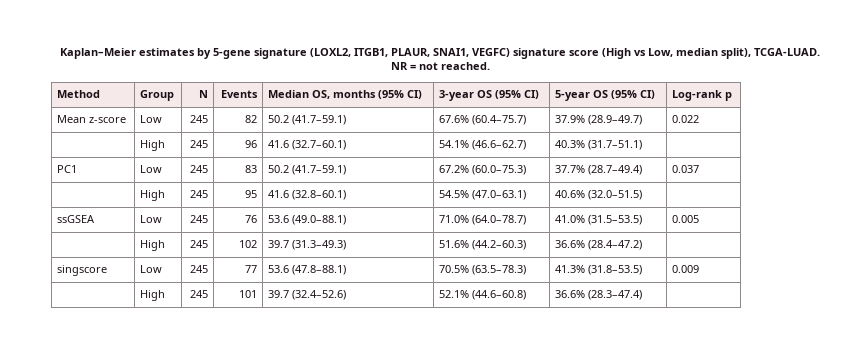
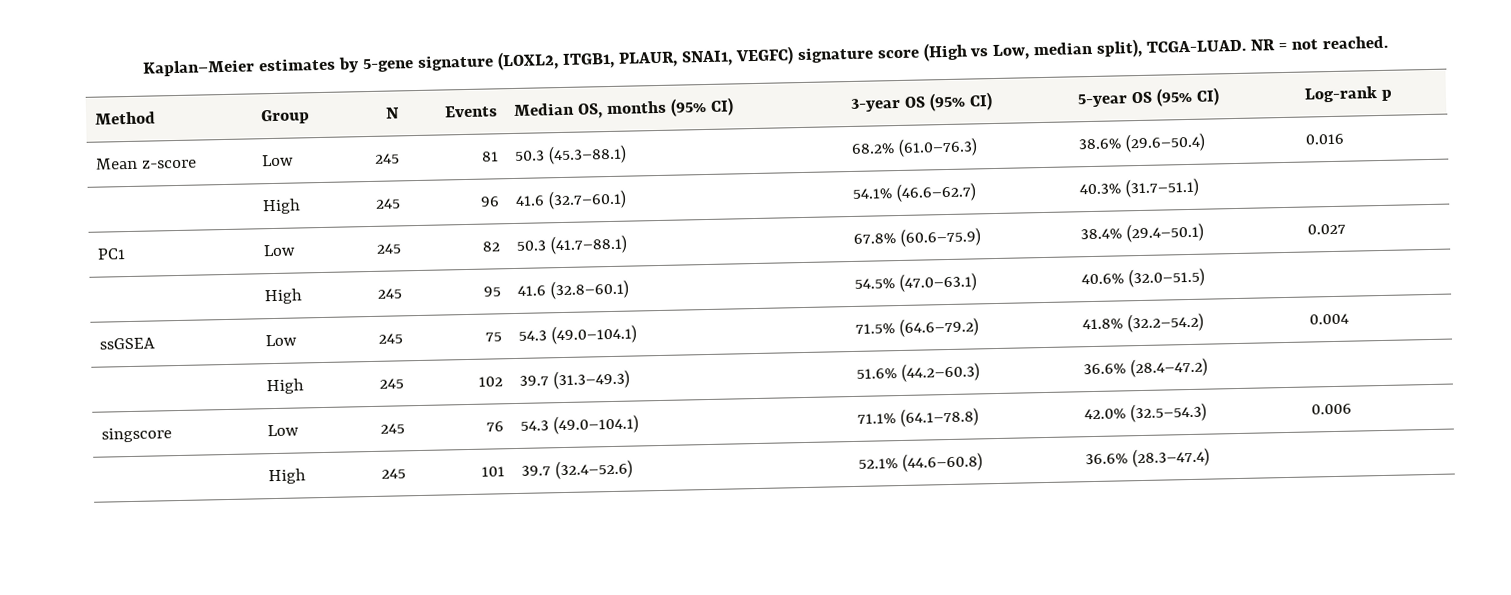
[244,115,257,123] [268,115,347,125] [439,115,527,125] [555,115,643,125] [672,115,700,123] 82 | 50.2 (41.7–59.1) | 67.6% (60.4–75.7) | 37.9% (28.9–49.7) | 0.022 -> [480,151,499,162] [514,144,628,165] [851,137,979,157] [1078,132,1207,153] [1305,133,1345,145] 81 | 50.3 (45.3–88.1) | 68.2% (61.0–76.3) | 38.6% (29.6–50.4) | 0.016
[244,165,257,173] [268,165,347,175] [439,165,527,175] [555,165,643,175] [672,165,700,173] 83 | 50.2 (41.7–59.1) | 67.2% (60.0–75.3) | 37.7% (28.7–49.4) | 0.037 -> [481,241,500,252] [516,234,629,255] [853,227,982,247] [1080,222,1205,243] [1307,223,1347,235] 82 | 50.3 (41.7–88.1) | 67.8% (60.6–75.9) | 38.4% (29.4–50.1) | 0.027
[244,215,257,223] [268,215,347,225] [439,215,527,225] [555,215,643,225] [672,215,700,223] 76 | 53.6 (49.0–88.1) | 71.0% (64.0–78.7) | 41.0% (31.5–53.5) | 0.005 -> [484,332,502,342] [518,324,638,345] [855,317,980,338] [1082,312,1205,333] [1309,313,1350,325] 75 | 54.3 (49.0–104.1) | 71.5% (64.6–79.2) | 41.8% (32.2–54.2) | 0.004
[244,265,257,273] [268,265,347,275] [439,265,527,275] [555,265,643,275] [672,265,700,273] 77 | 53.6 (47.8–88.1) | 70.5% (63.5–78.3) | 41.3% (31.8–53.5) | 0.009 -> [485,421,504,432] [520,414,640,435] [857,407,980,428] [1084,402,1208,423] [1311,403,1353,415] 76 | 54.3 (49.0–104.1) | 71.1% (64.1–78.8) | 42.0% (32.5–54.3) | 0.006

